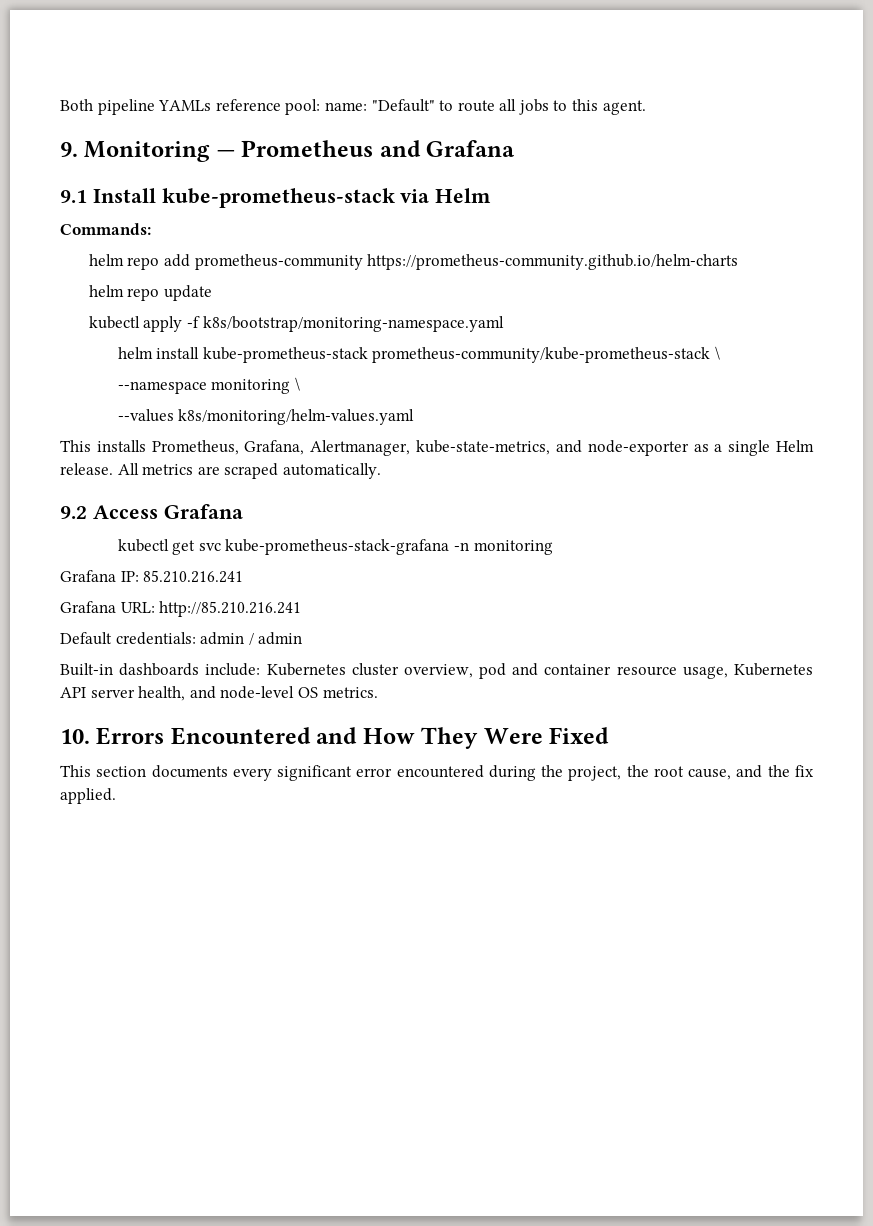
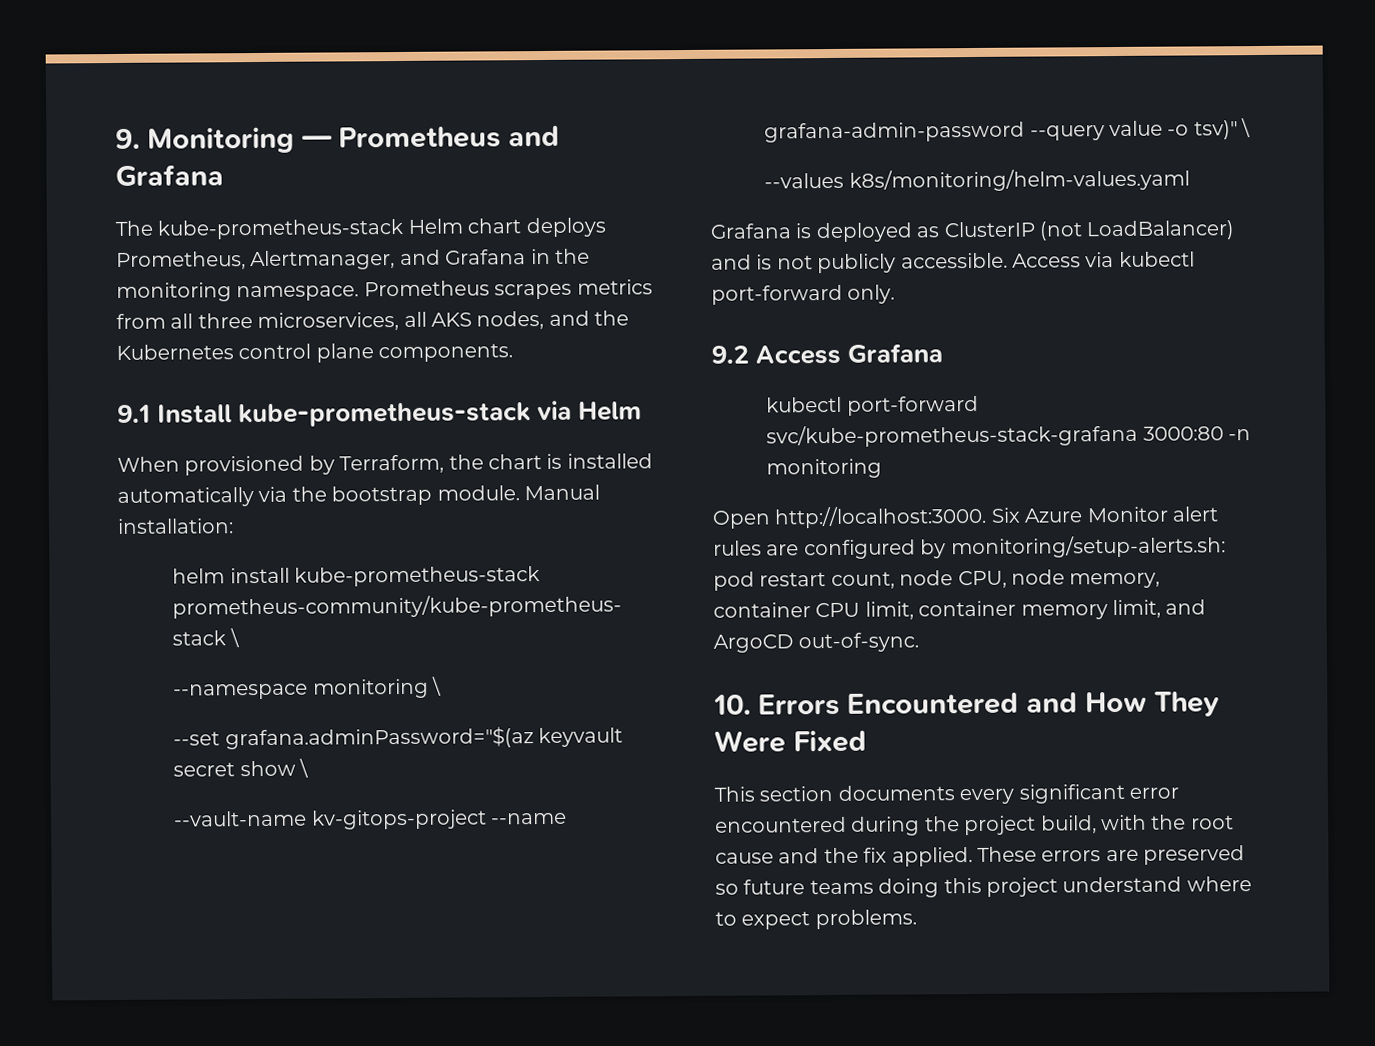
[60,99,646,115] Both pipeline YAMLs reference pool: name: "Default" to route all jobs to this agent. // -> (115, 138) none
(516, 148) none -> [115,217,606,240] [116,248,590,271] [116,279,653,302] [116,310,630,331] [116,343,514,363] // The kube-prometheus-stack Helm chart deploys Prometheus, Alertmanager, and Grafana in the monitoring namespace. Prometheus scrapes metrics from all three microservices, all AKS nodes, and the Kubernetes control plane components.
[60,223,151,235] [88,254,739,270] [88,285,212,301] [88,316,504,332] Commands: // helm repo add prometheus-community https://prometheus-community.github.io/helm-charts // helm repo update // kubectl apply -f k8s/bootstrap/monitoring-namespace.yaml -> [117,453,653,476] [117,484,600,507] [117,518,234,534] When provisioned by Terraform, the chart is installed automatically via the bootstrap module. Manual installation:
[117,409,415,425] [60,440,815,456] [60,463,381,479] --values k8s/monitoring/helm-values.yaml // This installs Prometheus, Grafana, Alertmanager, kube-state-metrics, and node-exporter as a single Helm release. All metrics are scraped automatically. -> [173,726,623,750] [173,758,309,778] [174,809,567,830] [764,118,1252,143] [764,168,1190,192] [710,220,1236,243] [711,251,1195,274] [711,284,896,305] --set grafana.adminPassword="$(az keyvault secret show \ // --vault-name kv-gitops-project --name grafana-admin-password --query value -o tsv)" \ // --values k8s/monitoring/helm-values.yaml // Grafana is deployed as ClusterIP (not LoadBalancer) and is not publicly accessible. Access via kubectl port-forward only.
[172,539,450,555] get svc kube-prometheus-stack-grafana -> [846,395,979,416] [766,423,1224,448] port-forward svc/kube-prometheus-stack-grafana 3000:80
[60,570,244,583] [60,601,302,617] [60,632,303,645] [60,663,813,679] [60,686,378,701] Grafana IP: 85.210.216.241 // Grafana URL: http://85.210.216.241 // Default credentials: admin / admin // Built-in dashboards include: Kubernetes cluster overview, pod and container resource usage, Kubernetes API server health, and node-level OS metrics. -> [712,505,1219,529] [713,535,1226,560] [713,569,1161,591] [713,599,1207,620] [713,632,920,653] Open http://localhost:3000. Six Azure Monitor alert rules are configured by monitoring/setup-alerts.sh: pod restart count, node CPU, node memory, container CPU limit, container memory limit, and ArgoCD out-of-sync.
[568,766,622,781] project, -> [964,814,1147,836] project build, with
[688,769,732,780] cause, -> [715,852,774,864] cause
(116, 796) none -> [977,845,1246,865] [715,876,1252,898] [715,909,917,930] These errors are preserved so future teams doing this project understand where to expect problems.

